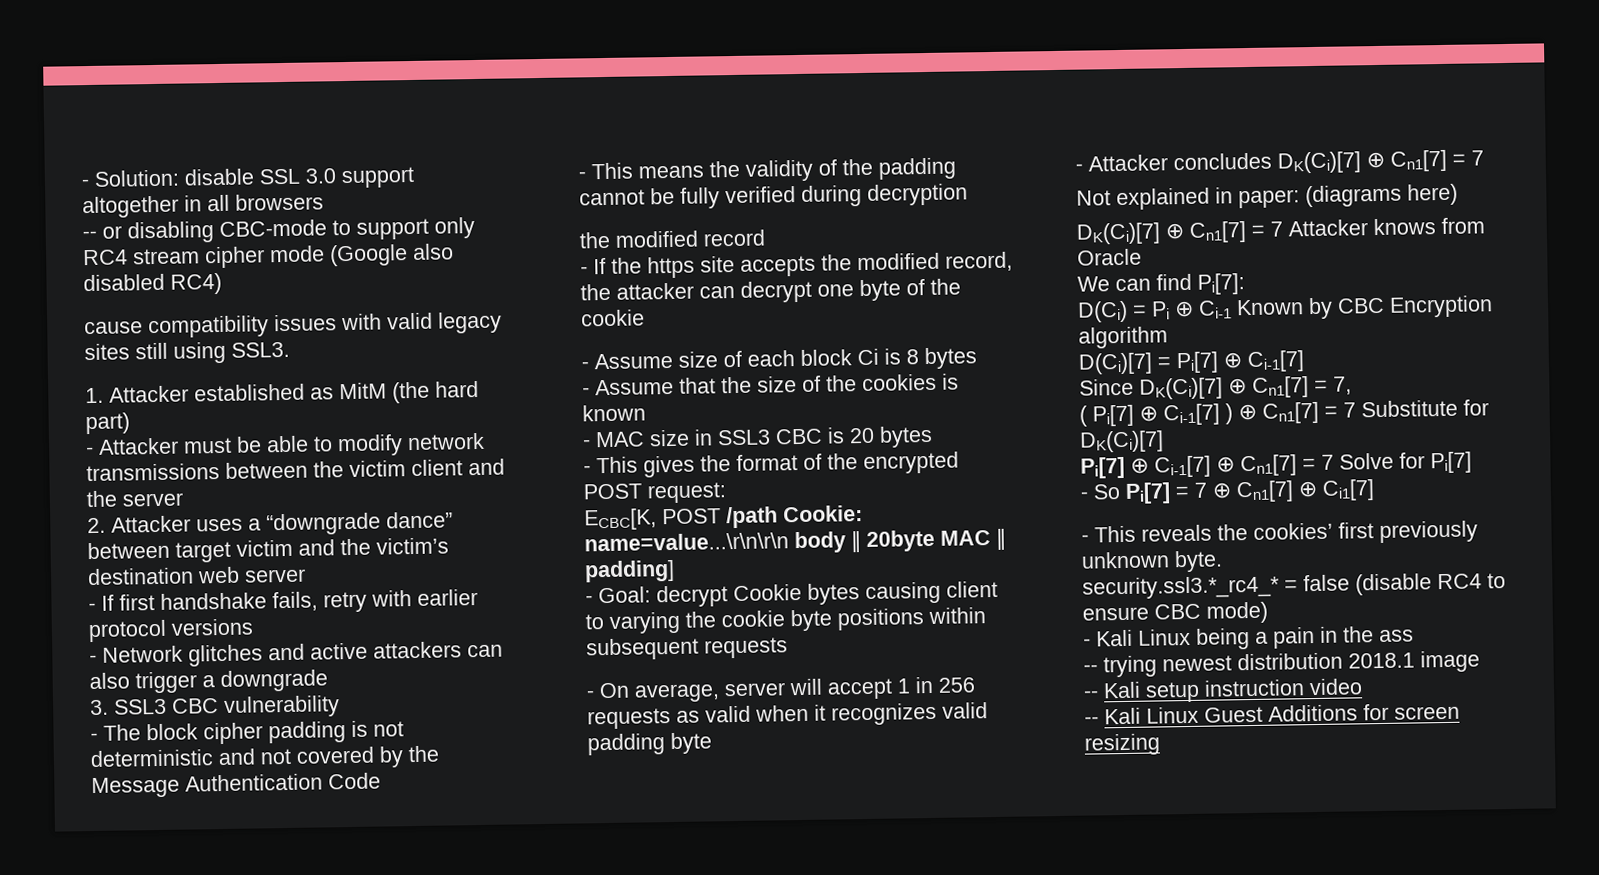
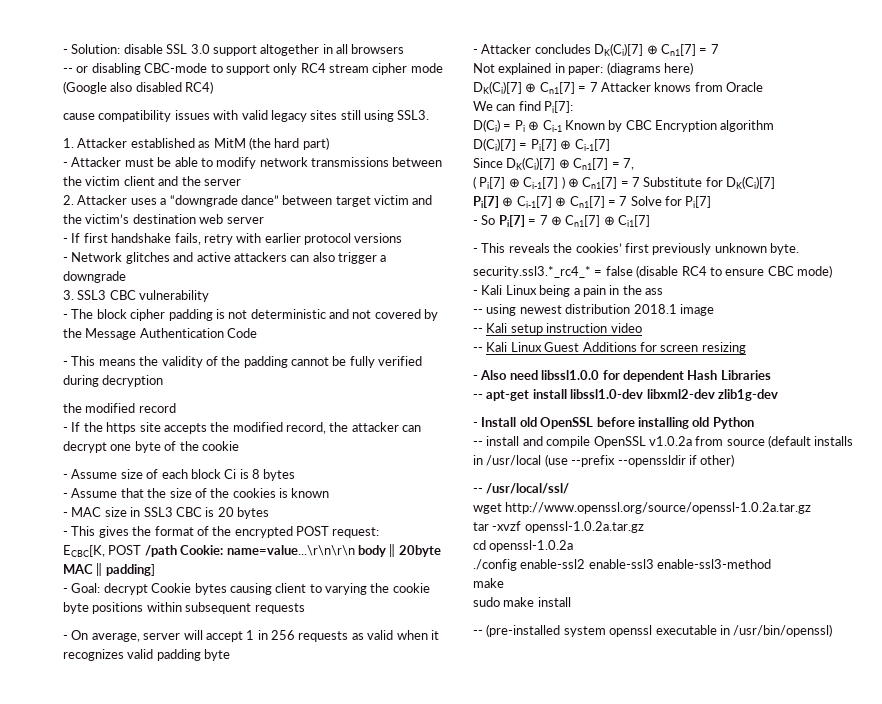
[1103,655,1157,678] trying -> [486,304,517,316] using
(1160, 744) none -> [473,370,771,382] [473,389,778,401] [473,417,754,429] [473,435,854,448] [473,454,735,467] [473,483,570,494] [473,502,812,514] [473,521,644,533] [473,540,574,552] [473,559,772,571] [473,578,504,588] [473,597,571,607] [473,624,833,637] // - Also need libssl1.0.0 for dependent Hash Libraries // -- apt-get install libssl1.0-dev libxml2-dev zlib1g-dev // - Install old OpenSSL before installing old Python // -- install and compile OpenSSL v1.0.2a from source (default installs in /usr/local (use --prefix --openssldir if other) // -- /usr/local/ssl/ // wget http://www.openssl.org/source/openssl-1.0.2a.tar.gz // tar -xvzf openssl-1.0.2a.tar.gz // cd openssl-1.0.2a // ./config enable-ssl2 enable-ssl3 enable-ssl3-method // make // sudo make install // -- (pre-installed system openssl executable in /usr/bin/openssl)

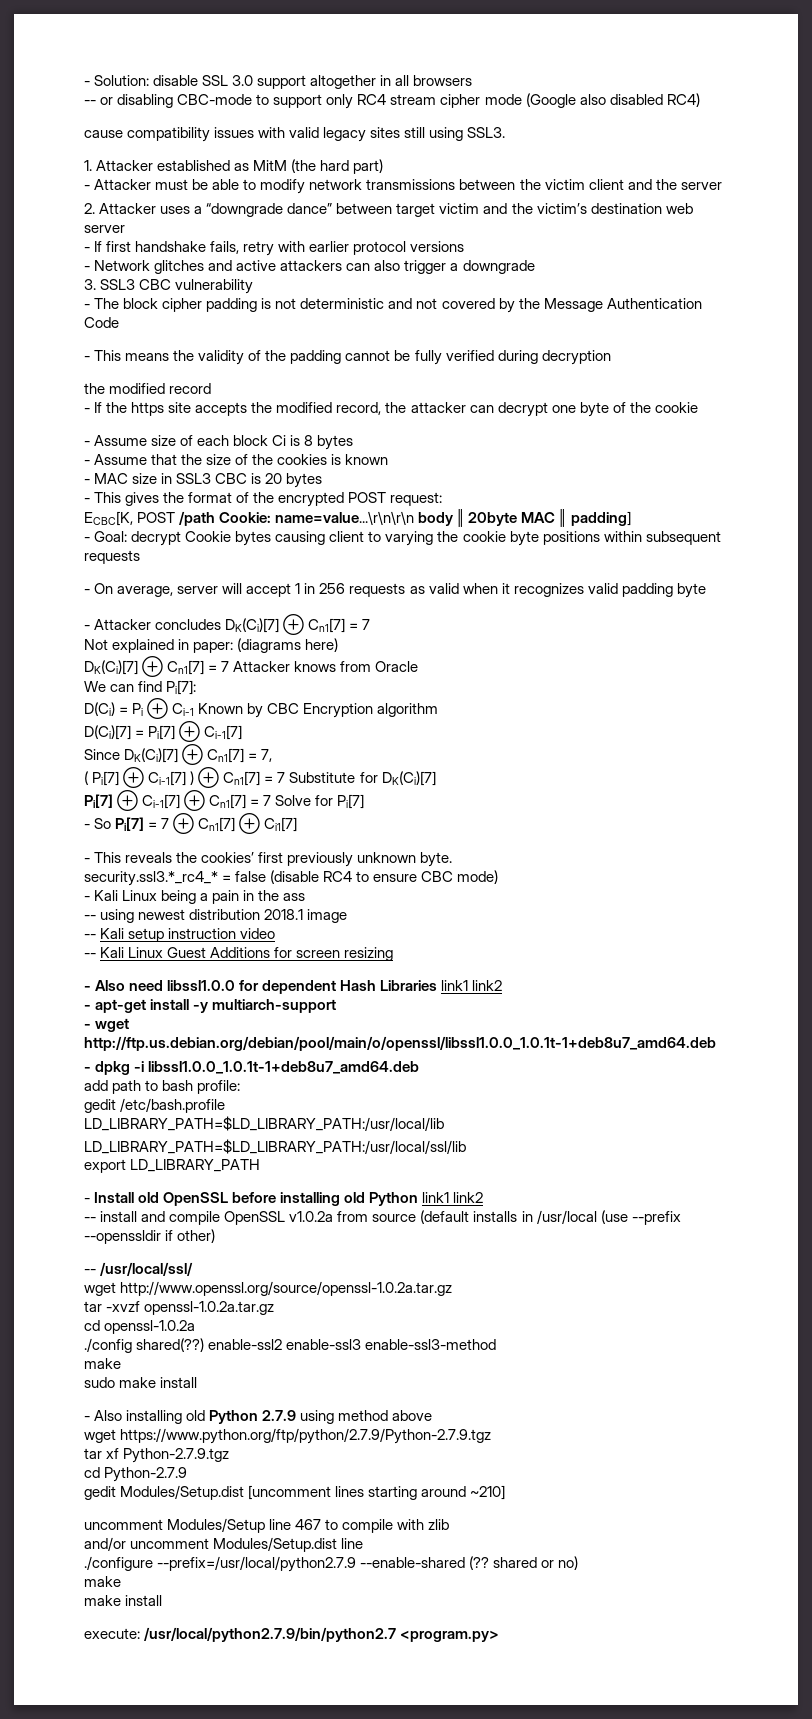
[473,389,778,401] // -- apt-get install libssl1.0-dev libxml2-dev zlib1g-dev -> [441,980,503,991] [84,999,337,1013] [84,1018,130,1032] [84,1036,716,1051] [84,1061,420,1075] [84,1080,241,1094] [84,1098,226,1113] [84,1116,444,1131] [84,1139,466,1154] [84,1159,261,1173] link1 link2 // - apt-get install -y multiarch-support // - wget http://ftp.us.debian.org/debian/pool/main/o/openssl/libssl1.0.0_1.0.1t-1+deb8u7_amd64.deb // - dpkg -i libssl1.0.0_1.0.1t-1+deb8u7_amd64.deb // add path to bash profile: // gedit /etc/bash.profile // LD_LIBRARY_PATH=$LD_LIBRARY_PATH:/usr/local/lib // LD_LIBRARY_PATH=$LD_LIBRARY_PATH:/usr/local/ssl/lib // export LD_LIBRARY_PATH
(754, 423) none -> [422,1192,484,1203] link1 link2
(517, 565) none -> [136,1338,205,1352] shared(??)
[473,624,833,637] -- (pre-installed system openssl executable in /usr/bin/openssl) -> [84,1410,433,1424] [84,1428,492,1444] [84,1448,230,1463] [84,1467,188,1482] [84,1485,506,1500] [84,1518,450,1533] [84,1537,364,1552] [84,1556,579,1572] [84,1576,121,1587] [84,1595,163,1606] [84,1627,500,1642] - Also installing old Python 2.7.9 using method above // wget https://www.python.org/ftp/python/2.7.9/Python-2.7.9.tgz // tar xf Python-2.7.9.tgz // cd Python-2.7.9 // gedit Modules/Setup.dist [uncomment lines starting around ~210] // uncomment Modules/Setup line 467 to compile with zlib // and/or uncomment Modules/Setup.dist line // ./configure --prefix=/usr/local/python2.7.9 --enable-shared (?? shared or no) // make // make install // execute: /usr/local/python2.7.9/bin/python2.7 <program.py>

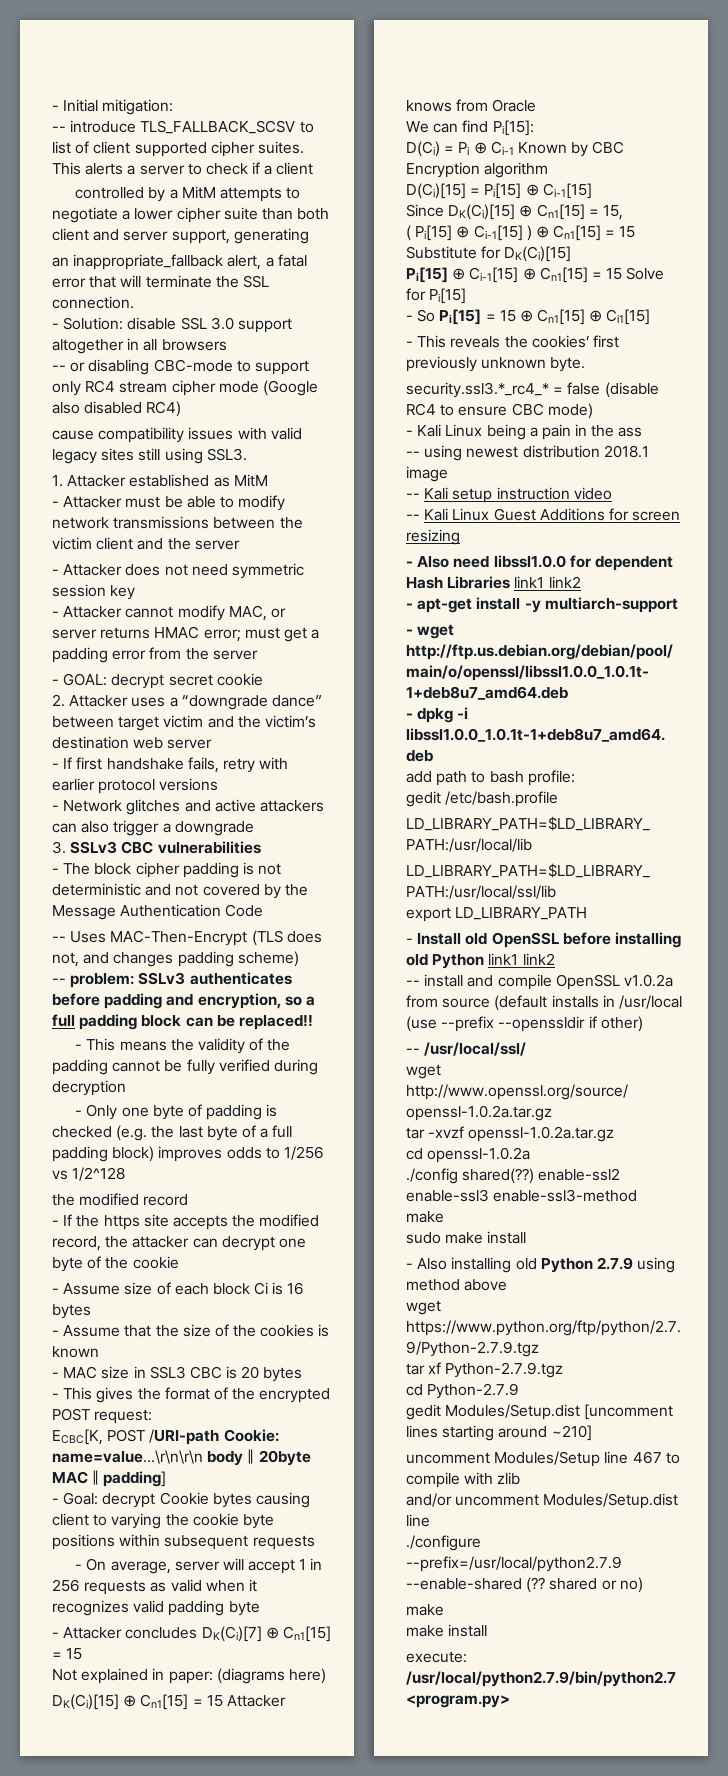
[84,81,90,86] - -> [52,99,174,115] [52,120,314,134] [52,141,304,157] [52,162,314,175] [75,186,301,202] [52,207,330,223] [52,228,309,244] [52,254,307,270] [52,275,269,288] [52,296,134,309] [52,323,59,329] - Initial mitigation: // -- introduce TLS_FALLBACK_SCSV to list of client supported cipher suites. This alerts a server to check if a client // controlled by a MitM attempts to negotiate a lower cipher suite than both client and server support, generating // an inappropriate_fallback alert, a fatal error that will terminate the SSL connection. // -
[291,159,384,174] (the hard part) -> (268, 480) none
(722, 186) none -> [52,563,304,579] [52,584,136,600] [52,605,286,621] [52,626,320,642] [52,647,258,663] [52,673,263,689] // - Attacker does not need symmetric session key // - Attacker cannot modify MAC, or server returns HMAC error; must get a padding error from the server // - GOAL: decrypt secret cookie
[100,279,254,294] SSL3 CBC vulnerability -> [70,841,261,854] SSLv3 CBC vulnerabilities
(119, 322) none -> [52,930,322,946] [52,951,299,967] [52,972,292,988] [52,993,315,1009] [52,1014,313,1030] // -- Uses MAC-Then-Encrypt (TLS does not, and changes padding scheme) // -- problem: SSLv3 authenticates before padding and encryption, so a full padding block can be replaced!!
(611, 357) none -> [75,1104,278,1120] [52,1125,293,1141] [52,1146,324,1162] [52,1167,126,1181] // - Only one byte of padding is checked (e.g. the last byte of a full padding block) improves odds to 1/256 vs 1/2^128
[304,435,314,446] 8 -> [287,1282,305,1295] 16
[179,511,216,526] /path -> [149,1429,220,1445] /URI-path
[308,618,371,633] Cn1[7] = 7 -> [282,1626,331,1642] [52,1648,83,1660] Cn1[15] = 15
[84,656,230,677] DK(Ci)[7] ⊕ Cn1[7] = 7 -> [52,1694,223,1710] DK(Ci)[15] ⊕ Cn1[15] = 15
[166,680,197,695] Pi[7]: -> [492,120,534,136] Pi[15]:
[84,721,243,742] [84,744,273,765] [84,767,436,788] [84,790,272,811] D(Ci)[7] = Pi[7] ⊕ Ci-1[7] // Since DK(Ci)[7] ⊕ Cn1[7] = 7, // ( Pi[7] ⊕ Ci-1[7] ) ⊕ Cn1[7] = 7 Substitute for DK(Ci)[7] // Pi[7] ⊕ Ci-1[7] ⊕ Cn1[7] = 7 -> [406,183,592,199] [406,204,623,220] [406,225,636,241] [406,246,572,262] [406,267,623,283] D(Ci)[15] = Pi[15] ⊕ Ci-1[15] // Since DK(Ci)[15] ⊕ Cn1[15] = 15, // ( Pi[15] ⊕ Ci-1[15] ) ⊕ Cn1[15] = 15 Substitute for DK(Ci)[15] // Pi[15] ⊕ Ci-1[15] ⊕ Cn1[15] = 15
[337,794,365,809] Pi[7] -> [429,288,467,304] Pi[15]
[115,813,298,834] Pi[7] = 7 ⊕ Cn1[7] ⊕ Ci1[7] -> [439,309,651,325] Pi[15] = 15 ⊕ Cn1[15] ⊕ Ci1[15]

